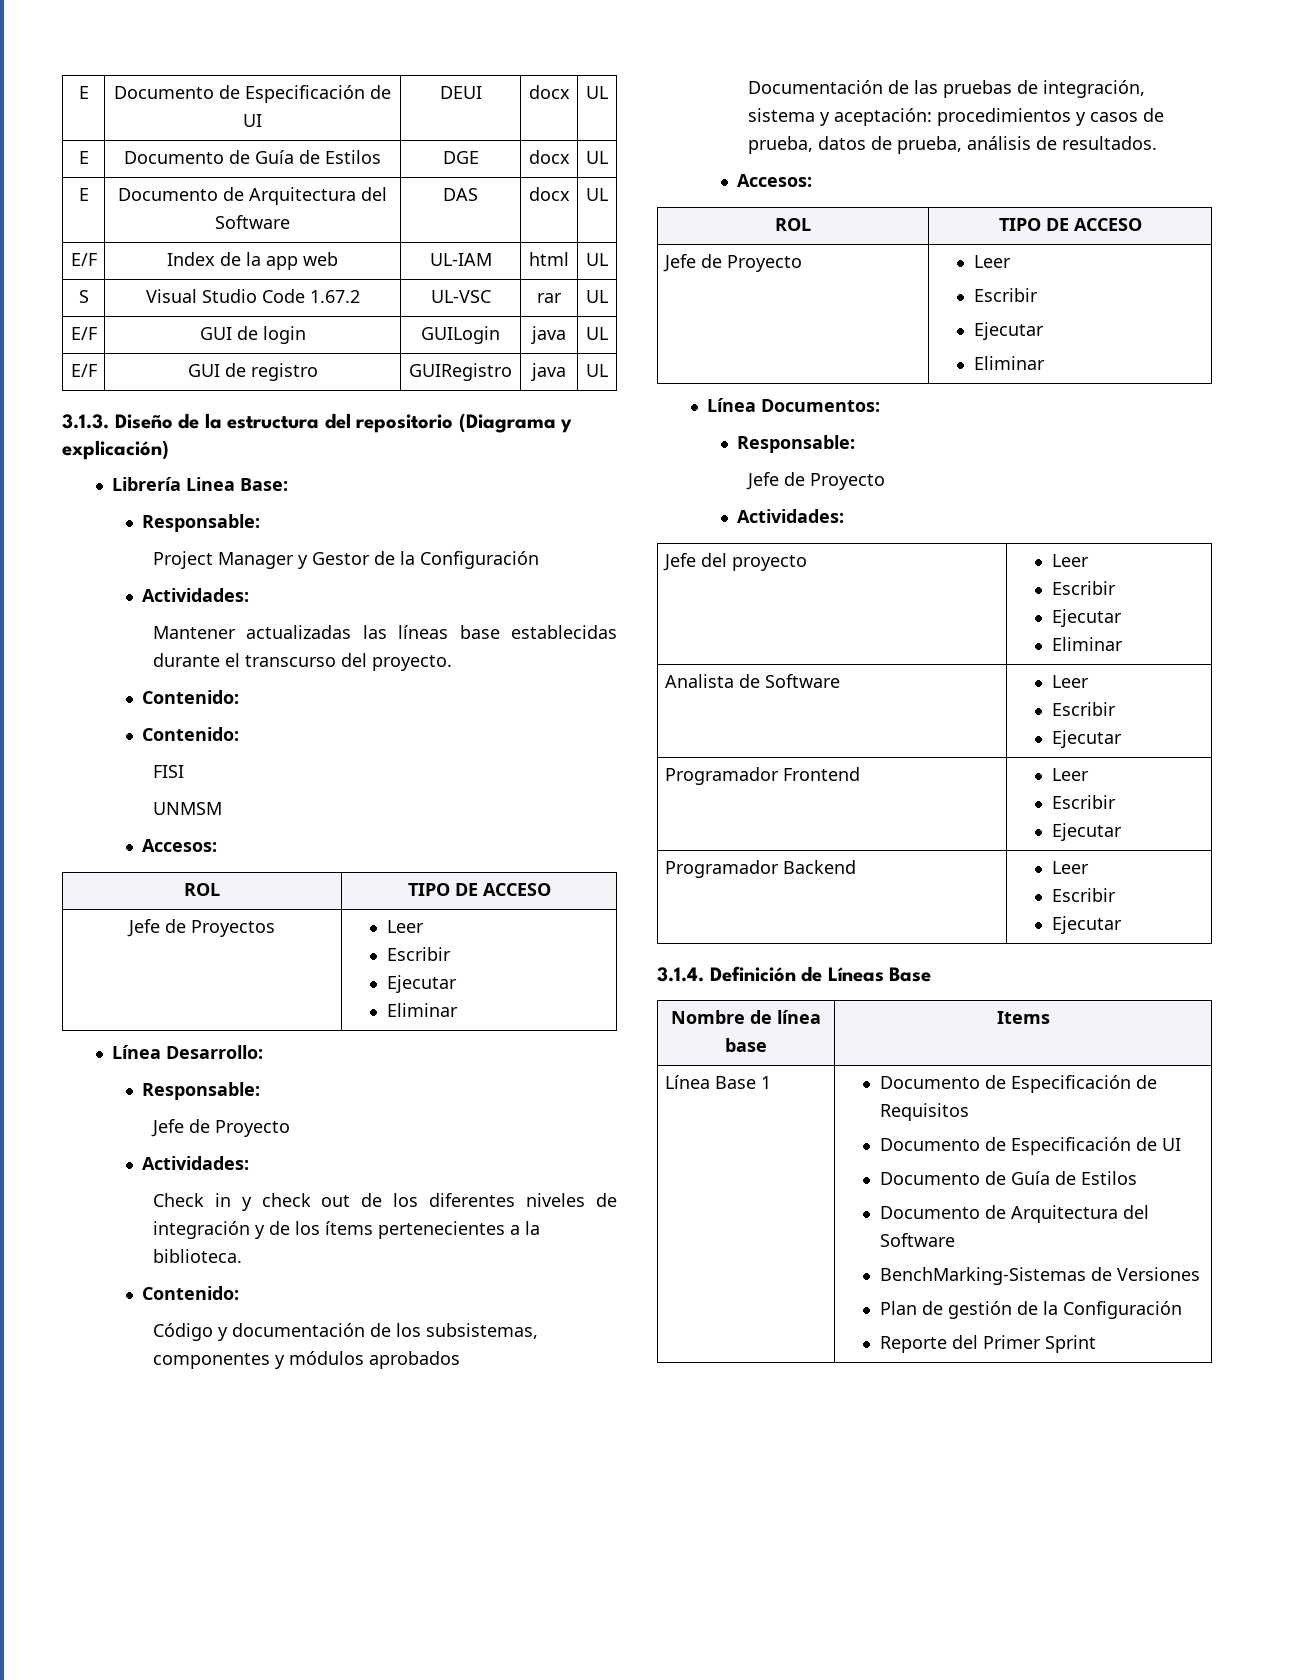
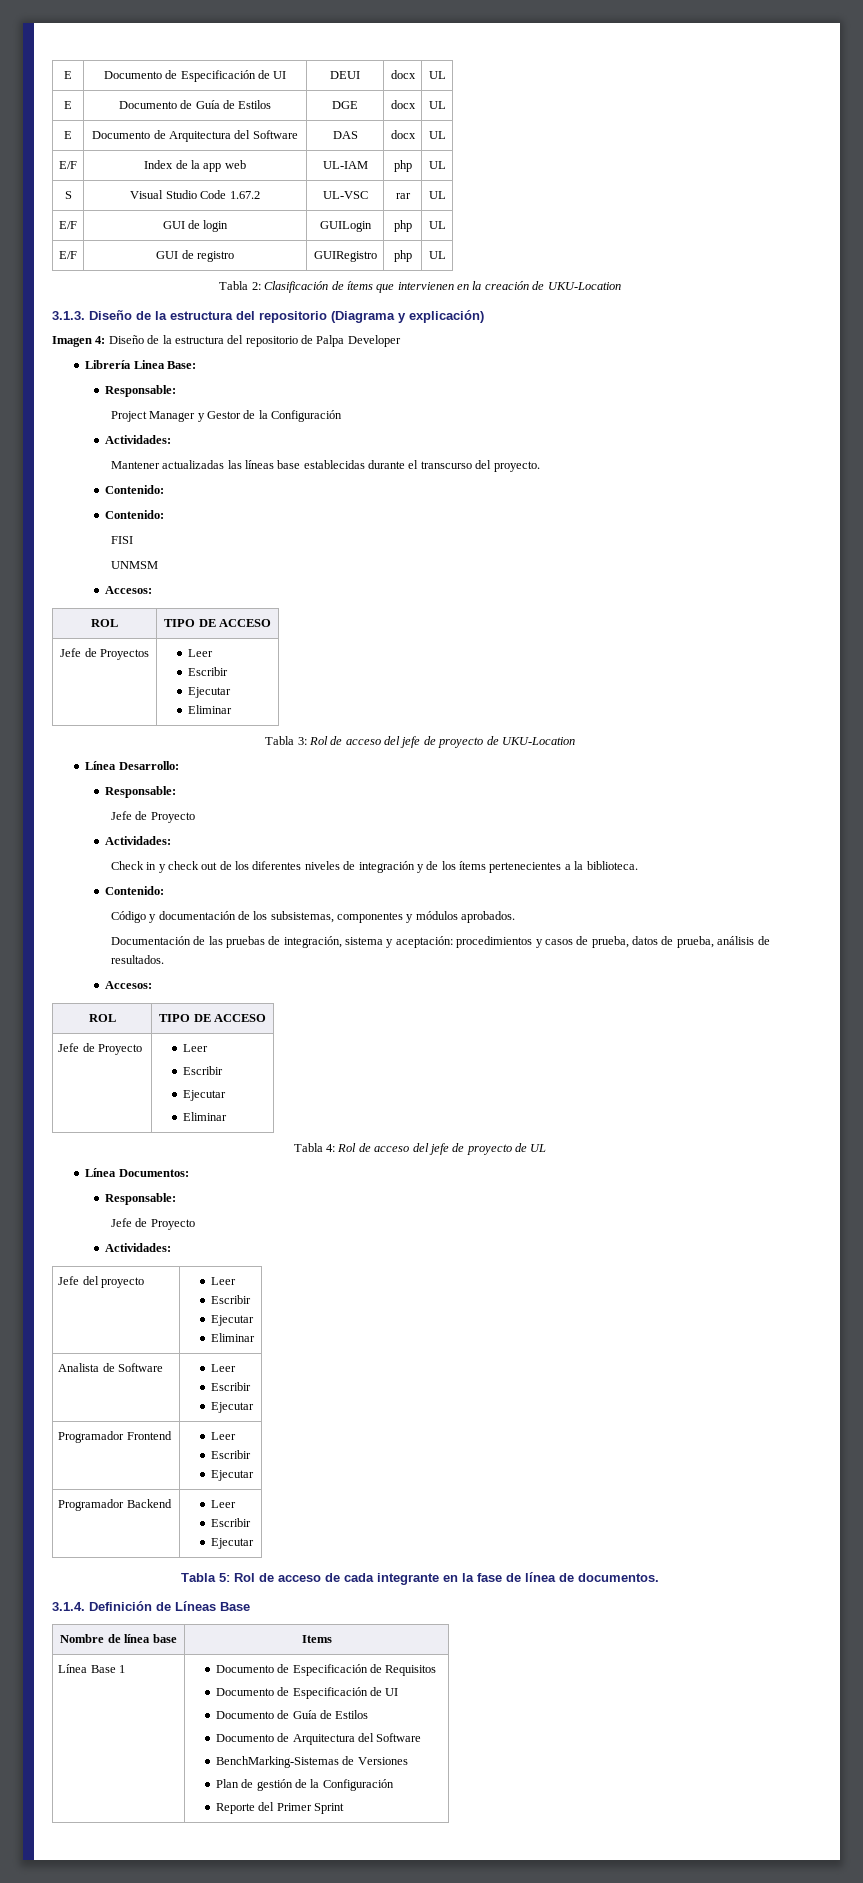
[529,252,569,266] html -> [393,160,412,172] php
[531,326,566,344] java -> [393,220,412,232] php
[531,363,566,381] [586,364,608,377] java | UL -> [393,250,412,262] [428,251,446,259] [219,281,621,293] php | UL // Tabla 2: Clasificación de ítems que intervienen en la creación de UKU-Location
(169, 450) none -> [52,335,401,347] // Imagen 4: Diseño de la estructura del repositorio de Palpa Developer
(458, 1010) none -> [265,736,575,748] // Tabla 3: Rol de acceso del jefe de proyecto de UKU-Location
[368,1351,460,1369] aprobados -> [461,911,516,923] aprobados.
(1045, 363) none -> [293,1143,547,1155] // Tabla 4: Rol de acceso del jefe de proyecto de UL
(1122, 925) none -> [181,1572,659,1585] // Tabla 5: Rol de acceso de cada integrante en la fase de línea de documentos.

